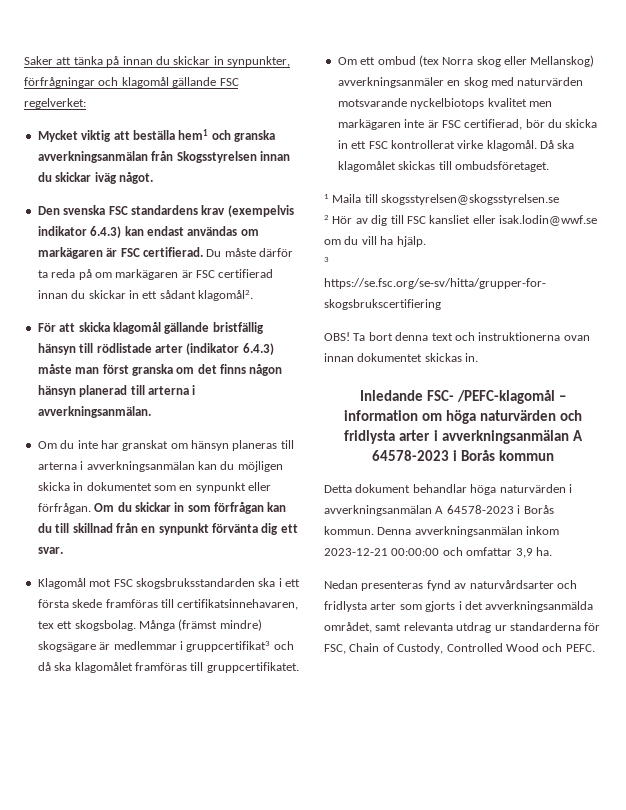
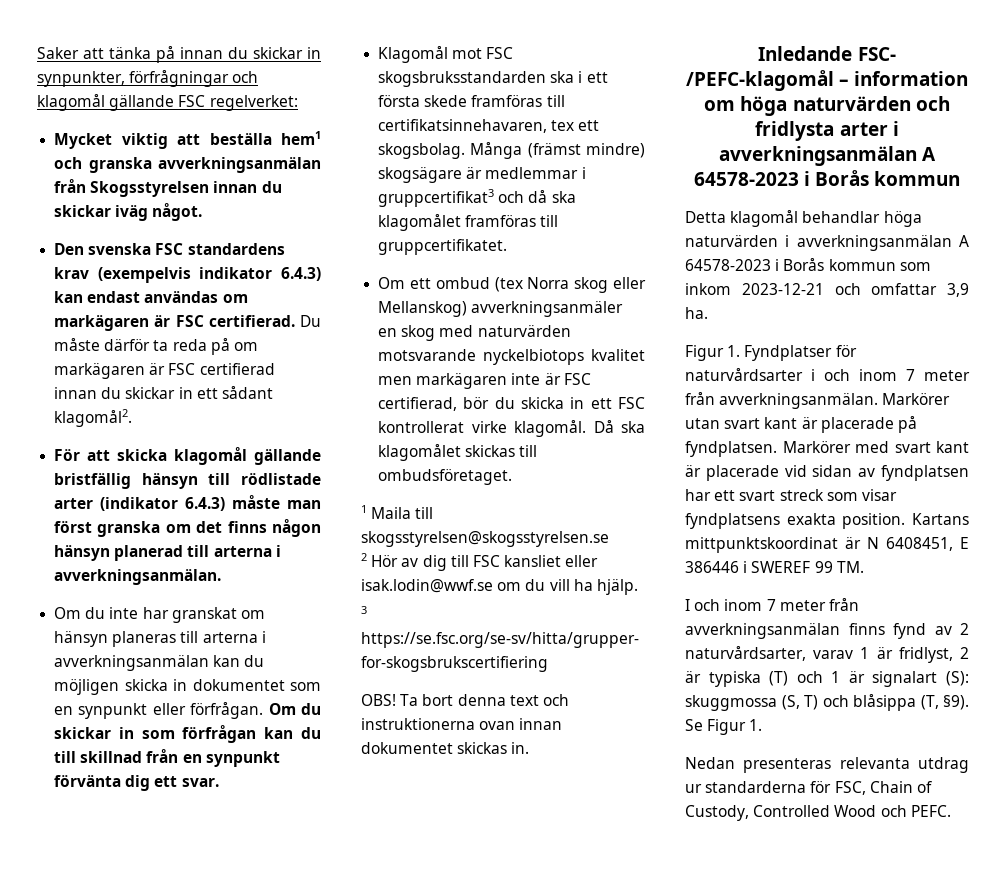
[355,484,411,493] dokument -> [730,210,799,227] klagomål
[324,526,523,537] kommun. Denna avverkningsanmälan -> [828,259,931,271] kommun som
[391,548,440,556] 00:00:00 -> (824, 289) none
[324,580,577,591] [324,601,594,612] [324,622,402,633] Nedan presenteras fynd av naturvårdsarter och fridlysta arter som gjorts i det avverkningsanmälda området, samt -> [685,345,857,361] [685,368,970,381] [685,392,951,409] [685,416,917,433] [685,441,969,457] [685,465,969,481] [685,489,897,501] [685,513,969,529] [685,537,969,553] [685,561,864,573] [685,598,859,611] [685,623,969,639] [685,646,969,663] [685,671,969,687] [685,694,969,711] [685,719,763,735] [685,757,832,773] Figur 1. Fyndplatser för naturvårdsarter i och inom 7 meter från avverkningsanmälan. Markörer utan svart kant är placerade på fyndplatsen. Markörer med svart kant är placerade vid sidan av fyndplatsen har ett svart streck som visar fyndplatsens exakta position. Kartans mittpunktskoordinat är N 6408451, E 386446 i SWEREF 99 TM. // I och inom 7 meter från avverkningsanmälan finns fynd av 2 naturvårdsarter, varav 1 är fridlyst, 2 är typiska (T) och 1 är signalart (S): skuggmossa (S, T) och blåsippa (T, §9). Se Figur 1. // Nedan presenteras

